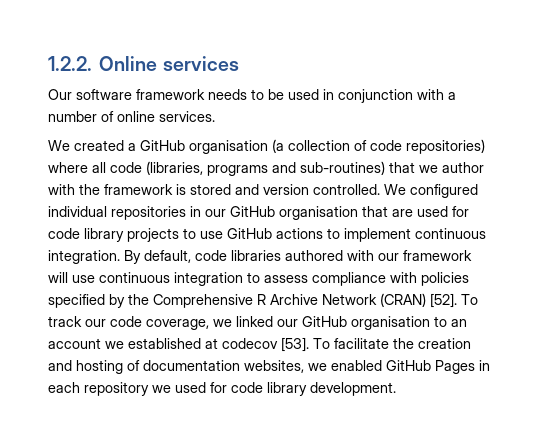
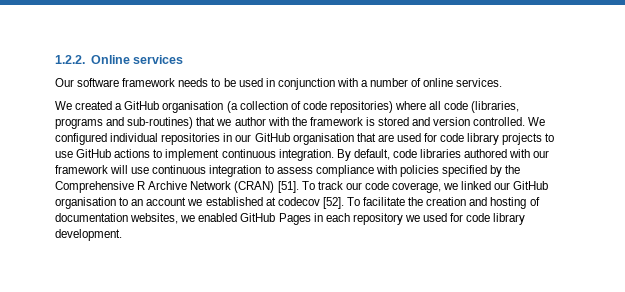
[430,293,457,308] [52]. -> [277,181,299,193] [51].
[281,337,309,352] [53]. -> [322,197,344,209] [52].

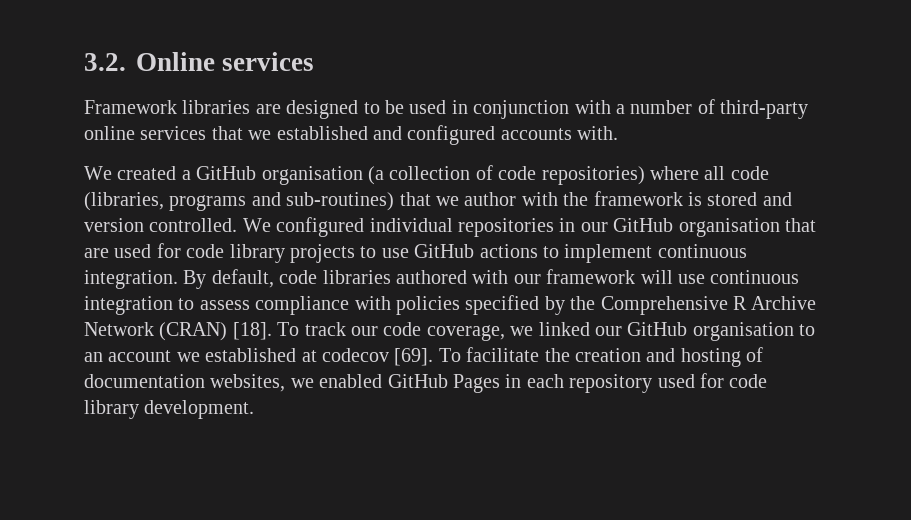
[55,55,85,64] 1.2.2. -> [84,53,126,71] 3.2.
[55,78,209,87] Our software framework needs -> [84,100,359,119] Framework libraries are designed
[423,78,503,87] online services. -> [720,100,809,119] [84,125,619,145] third-party online services that we established and configured accounts with.
[277,181,299,193] [51]. -> [232,322,272,340] [18].
[322,197,344,209] [52]. -> [394,348,434,366] [69].
[404,215,420,222] we -> (653, 383) none

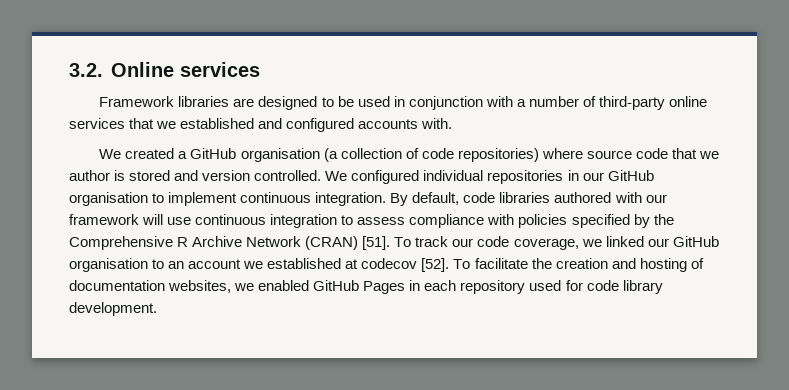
[704,166,769,180] [84,191,683,211] all code (libraries, programs and sub-routines) that we author with the framework -> [586,148,720,159] [69,170,110,181] source code that we author
[784,218,816,232] [84,243,538,263] that are used for code library projects to use GitHub actions -> (148, 199) none
[232,322,272,340] [18]. -> [362,236,391,250] [51].
[394,348,434,366] [69]. -> [421,258,450,272] [52].

